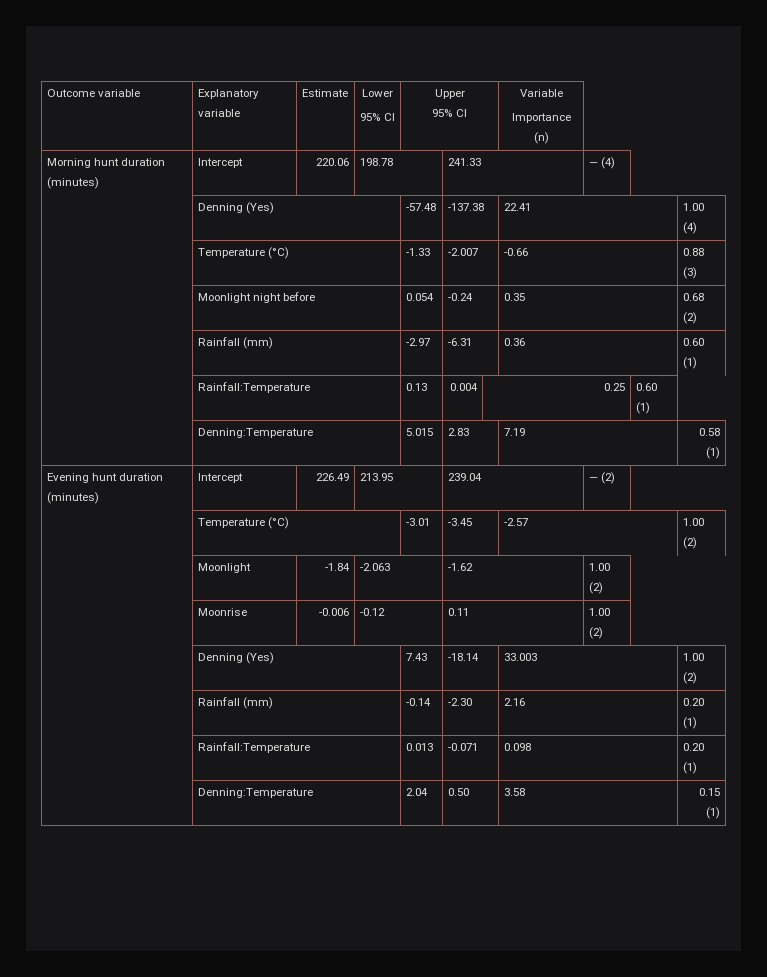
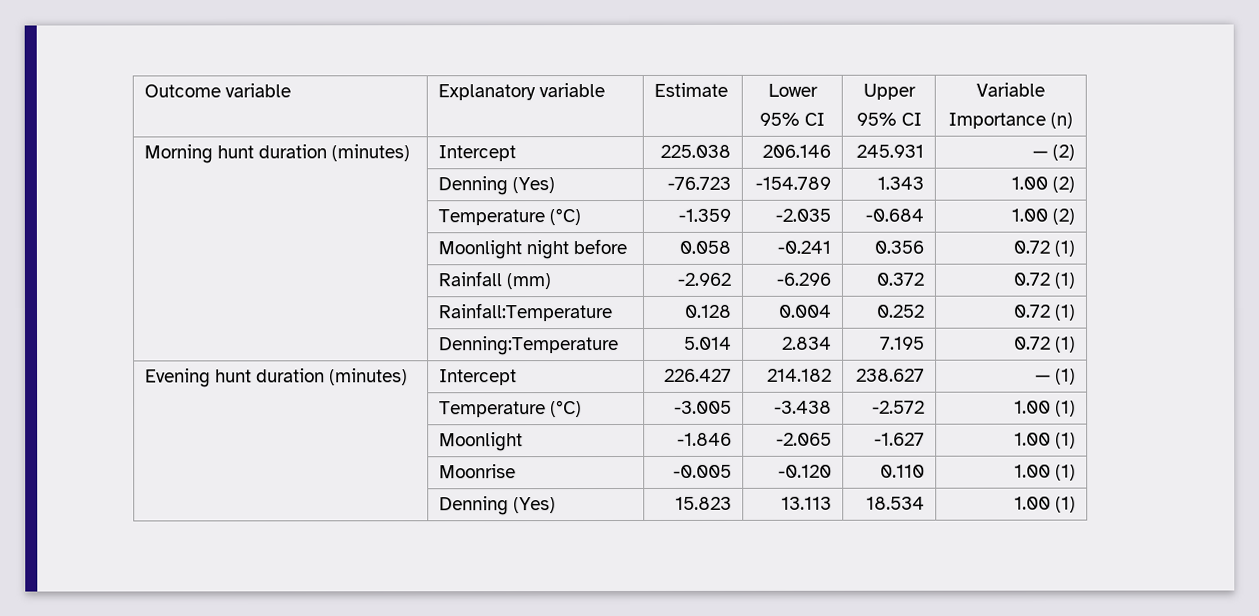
[316,158,350,166] [359,158,393,166] [447,158,481,166] [588,157,615,169] [197,202,274,214] [405,203,436,211] [447,203,484,211] [503,203,531,211] [682,203,704,211] [682,222,697,234] [197,247,289,259] [405,248,430,256] [447,248,478,256] [503,248,528,256] [682,248,704,256] [682,267,697,279] [197,292,315,303] [405,293,434,301] [447,293,473,301] [503,293,525,301] [682,293,704,301] [682,312,697,324] [197,337,273,349] [405,338,430,346] [447,338,472,346] [503,338,525,346] [682,338,704,346] [682,357,697,369] [197,382,310,393] [405,383,427,391] 220.06 | 198.78 | 241.33 | — (4) // | Denning (Yes) | -57.48 | -137.38 | 22.41 | 1.00 (4) // | Temperature (°C) | -1.33 | -2.007 | -0.66 | 0.88 (3) // | Moonlight night before | 0.054 | -0.24 | 0.35 | 0.68 (2) // | Rainfall (mm) | -2.97 | -6.31 | 0.36 | 0.60 (1) // | Rainfall:Temperature | 0.13 -> [659,144,731,158] [761,144,831,158] [855,144,924,158] [1031,144,1075,161] [438,176,556,196] [666,176,731,190] [754,176,831,190] [876,176,924,190] [1010,176,1075,193] [438,208,582,226] [677,208,731,222] [774,208,831,222] [864,208,924,222] [1010,208,1075,225] [438,239,628,260] [678,240,731,254] [776,240,831,254] [873,240,924,254] [1012,240,1075,257] [438,271,552,290] [676,272,731,286] [775,272,831,286] [875,272,924,286] [1012,272,1075,289] [438,303,614,322] [683,304,732,318] 225.038 | 206.146 | 245.931 | — (2) // | Denning (Yes) | -76.723 | -154.789 | 1.343 | 1.00 (2) // | Temperature (°C) | -1.359 | -2.035 | -0.684 | 1.00 (2) // | Moonlight night before | 0.058 | -0.241 | 0.356 | 0.72 (1) // | Rainfall (mm) | -2.962 | -6.296 | 0.372 | 0.72 (1) // | Rainfall:Temperature | 0.128
[604,383,626,391] [635,383,657,391] [635,402,650,414] [197,428,313,438] [405,428,433,436] [447,428,469,436] [503,428,525,436] [699,428,721,436] 0.25 | 0.60 (1) // | Denning:Temperature | 5.015 | 2.83 | 7.19 | 0.58 -> [875,304,925,318] [1012,304,1076,321] [439,336,620,356] [683,336,732,350] [781,336,832,350] [879,336,925,350] [1013,336,1051,350] 0.252 | 0.72 (1) // | Denning:Temperature | 5.014 | 2.834 | 7.195 | 0.72
[316,473,350,481] [359,473,393,481] [447,473,482,481] [588,472,615,484] [197,517,289,529] [405,518,430,526] [447,518,472,526] [503,518,528,526] [682,518,704,526] [682,537,697,549] 226.49 | 213.95 | 239.04 | — (2) // | Temperature (°C) | -3.01 | -3.45 | -2.57 | 1.00 (2) -> [663,368,732,382] [766,368,832,382] [855,368,925,382] [1034,368,1076,385] [439,400,583,418] [673,400,732,414] [773,400,832,414] [871,400,925,414] [1013,400,1076,417] 226.427 | 214.182 | 238.627 | — (1) // | Temperature (°C) | -3.005 | -3.438 | -2.572 | 1.00 (1)
[325,563,351,571] [359,563,390,571] [447,563,473,571] [588,563,610,571] [588,582,603,594] -1.84 | -2.063 | -1.62 | 1.00 (2) -> [676,432,732,446] [775,432,832,446] [873,432,925,446] [1013,432,1076,449] -1.846 | -2.065 | -1.627 | 1.00 (1)
[319,608,350,616] [359,608,385,616] [447,608,469,616] [588,608,610,616] [588,627,603,639] [197,652,274,664] [405,653,427,661] [447,653,479,661] [503,653,537,661] [682,653,704,661] [682,672,697,684] [197,697,273,709] [405,698,431,706] [447,698,472,706] [503,698,525,706] [682,698,704,706] [682,717,697,729] [197,742,310,753] [405,743,433,751] [447,743,478,751] [503,743,531,751] [682,743,704,751] [682,762,697,774] [197,788,313,798] [405,788,428,796] [447,788,469,796] [503,788,525,796] [699,788,721,796] -0.006 | -0.12 | 0.11 | 1.00 (2) // | Denning (Yes) | 7.43 | -18.14 | 33.003 | 1.00 (2) // | Rainfall (mm) | -0.14 | -2.30 | 2.16 | 0.20 (1) // | Rainfall:Temperature | 0.013 | -0.071 | 0.098 | 0.20 (1) // | Denning:Temperature | 2.04 | 0.50 | 3.58 | 0.15 -> [672,464,732,478] [777,464,832,478] [879,464,925,478] [1013,464,1076,481] [439,496,557,516] [674,496,732,510] [780,496,832,510] [865,496,925,510] [1013,496,1051,510] -0.005 | -0.120 | 0.110 | 1.00 (1) // | Denning (Yes) | 15.823 | 13.113 | 18.534 | 1.00

